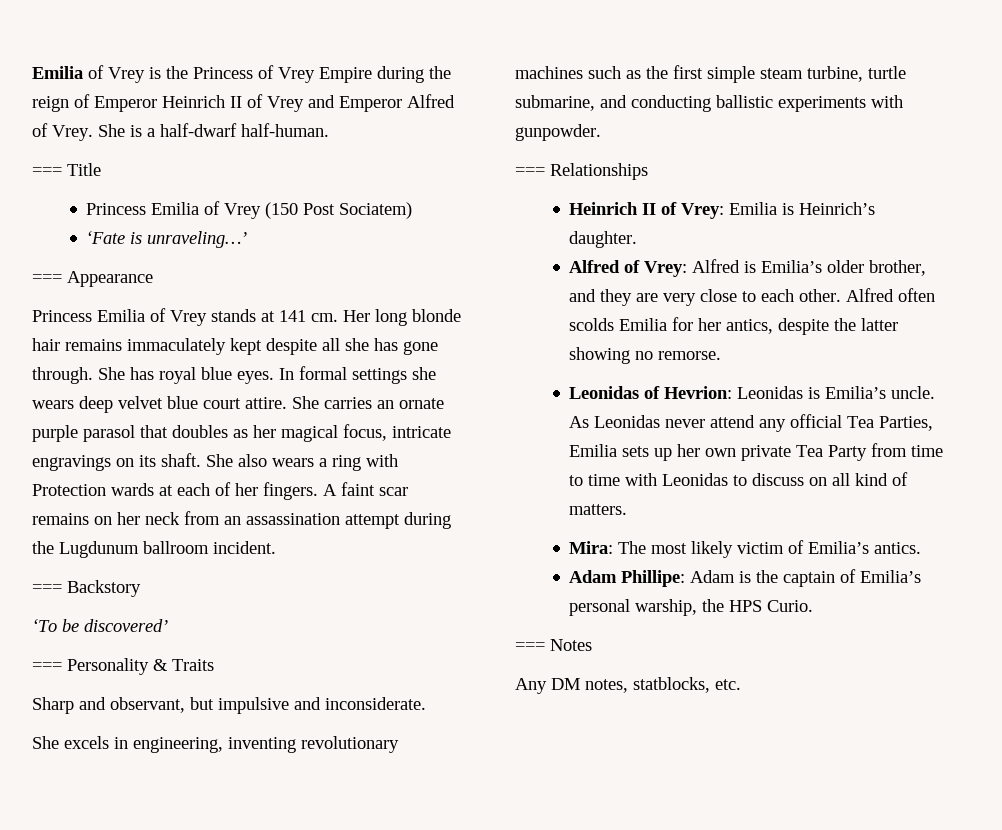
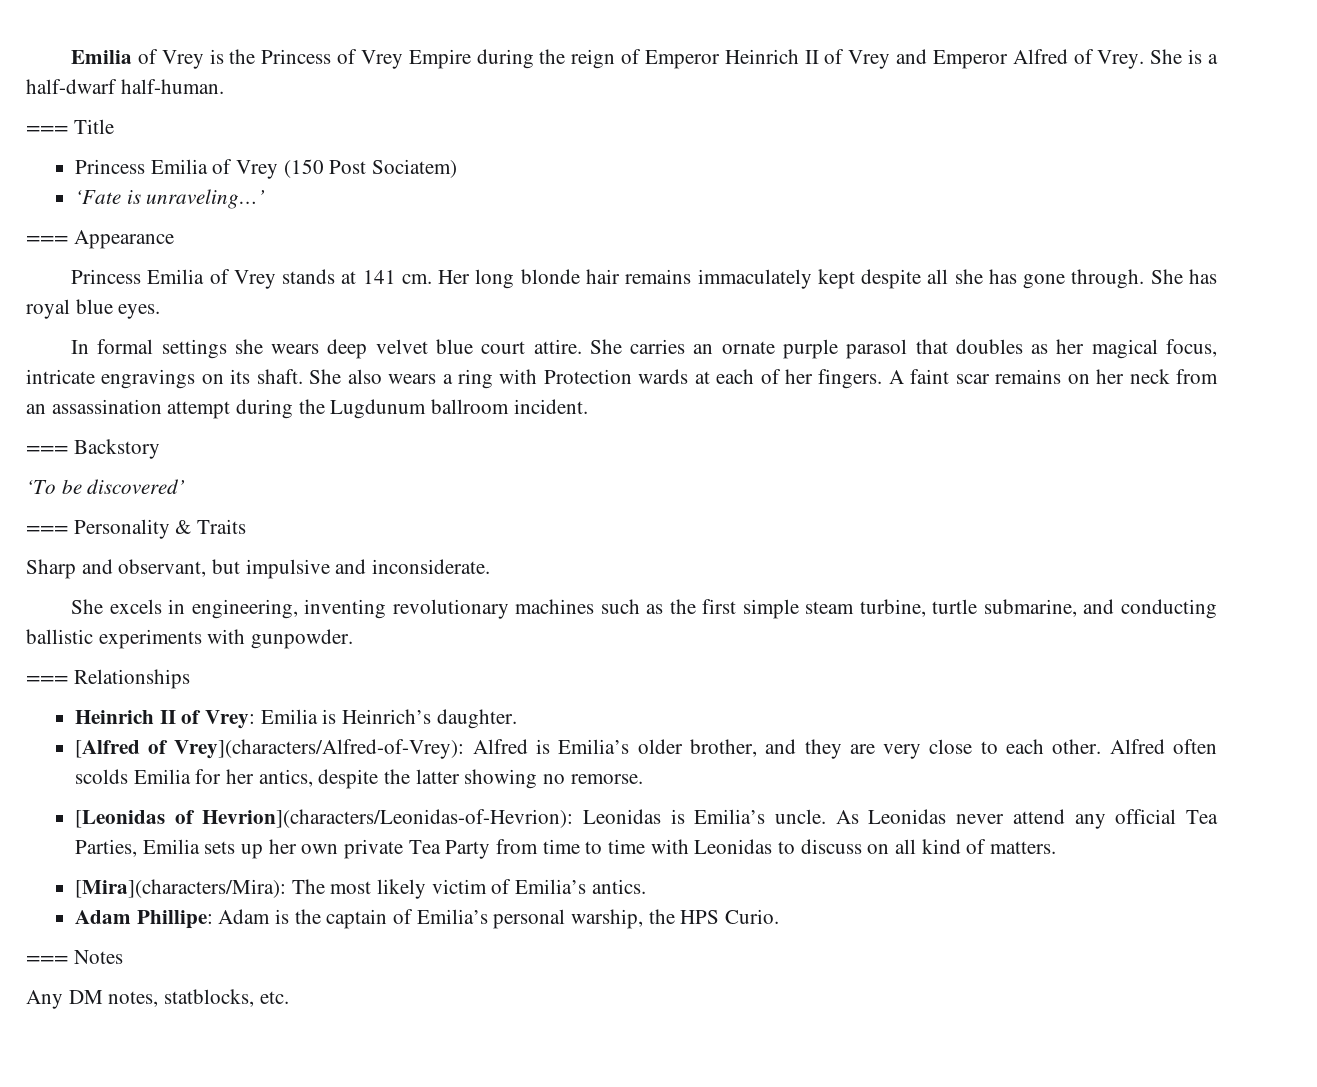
(274, 377) none -> (161, 311) //
[569,260,688,277] Alfred of Vrey: -> [74,739,465,759] [Alfred of Vrey](characters/Alfred-of-Vrey):
[569,386,733,399] Leonidas of Hevrion: -> [74,809,574,828] [Leonidas of Hevrion](characters/Leonidas-of-Hevrion):
[569,541,614,554] Mira: -> [74,879,286,898] [Mira](characters/Mira):

